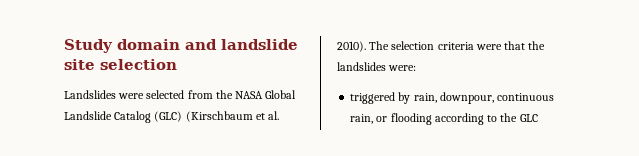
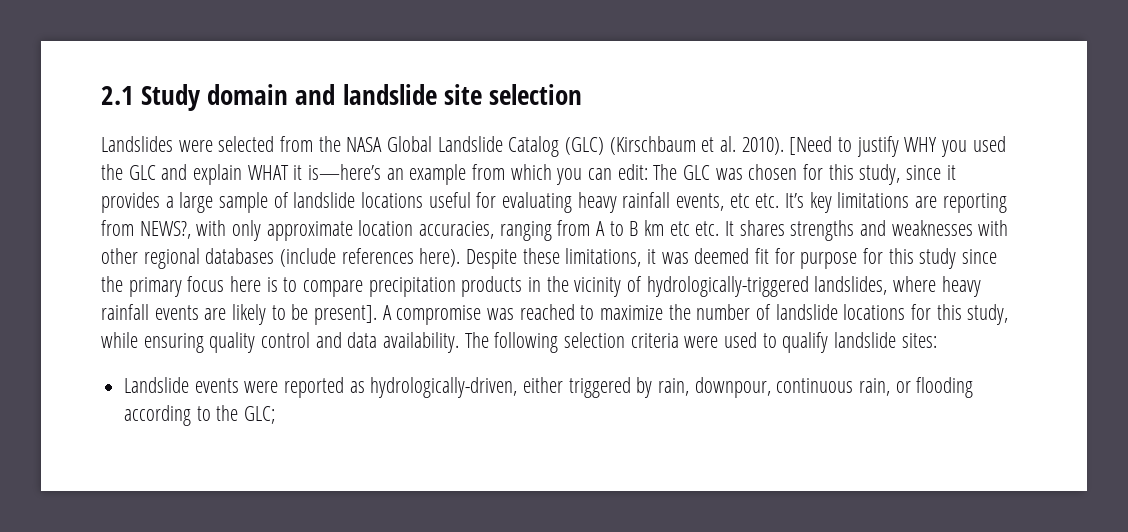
(64, 46) none -> [101,86,134,105] 2.1
[369,41,546,50] [337,62,417,71] The selection criteria were that the landslides were: // -> [789,136,1006,157] [101,164,956,185] [101,192,1007,213] [101,220,1009,241] [101,248,998,269] [101,276,981,297] [101,304,1009,325] [101,332,937,353] [124,377,564,398] [Need to justify WHY you used the GLC and explain WHAT it is—here’s an example from which you can edit: The GLC was chosen for this study, since it provides a large sample of landslide locations useful for evaluating heavy rainfall events, etc etc. It’s key limitations are reporting from NEWS?, with only approximate location accuracies, ranging from A to B km etc etc. It shares strengths and weaknesses with other regional databases (include references here). Despite these limitations, it was deemed fit for purpose for this study since the primary focus here is to compare precipitation products in the vicinity of hydrologically-triggered landslides, where heavy rainfall events are likely to be present]. A compromise was reached to maximize the number of landslide locations for this study, while ensuring quality control and data availability. The following selection criteria were used to qualify landslide sites: // Landslide events were reported as hydrologically-driven, either
[519,114,538,122] GLC -> [244,406,276,424] GLC;

